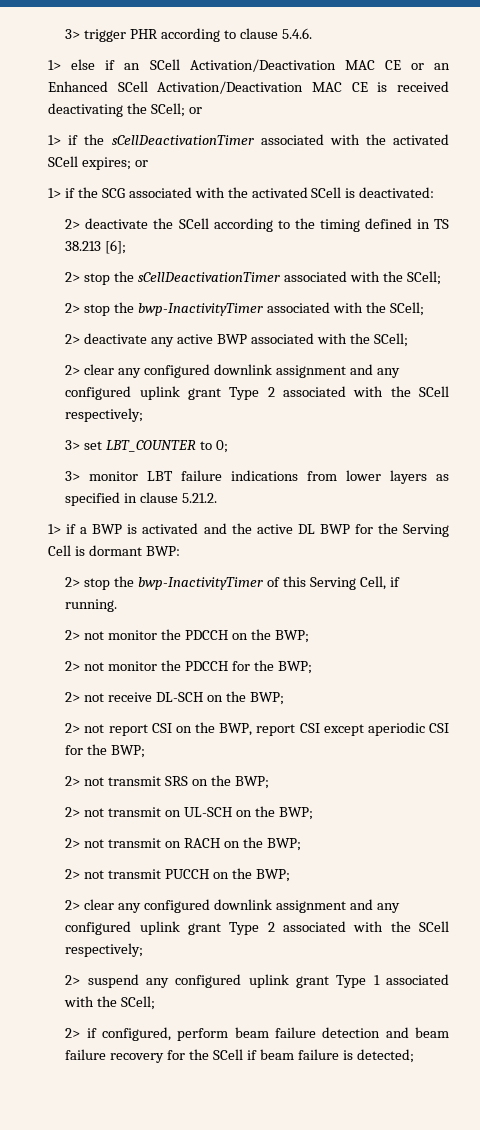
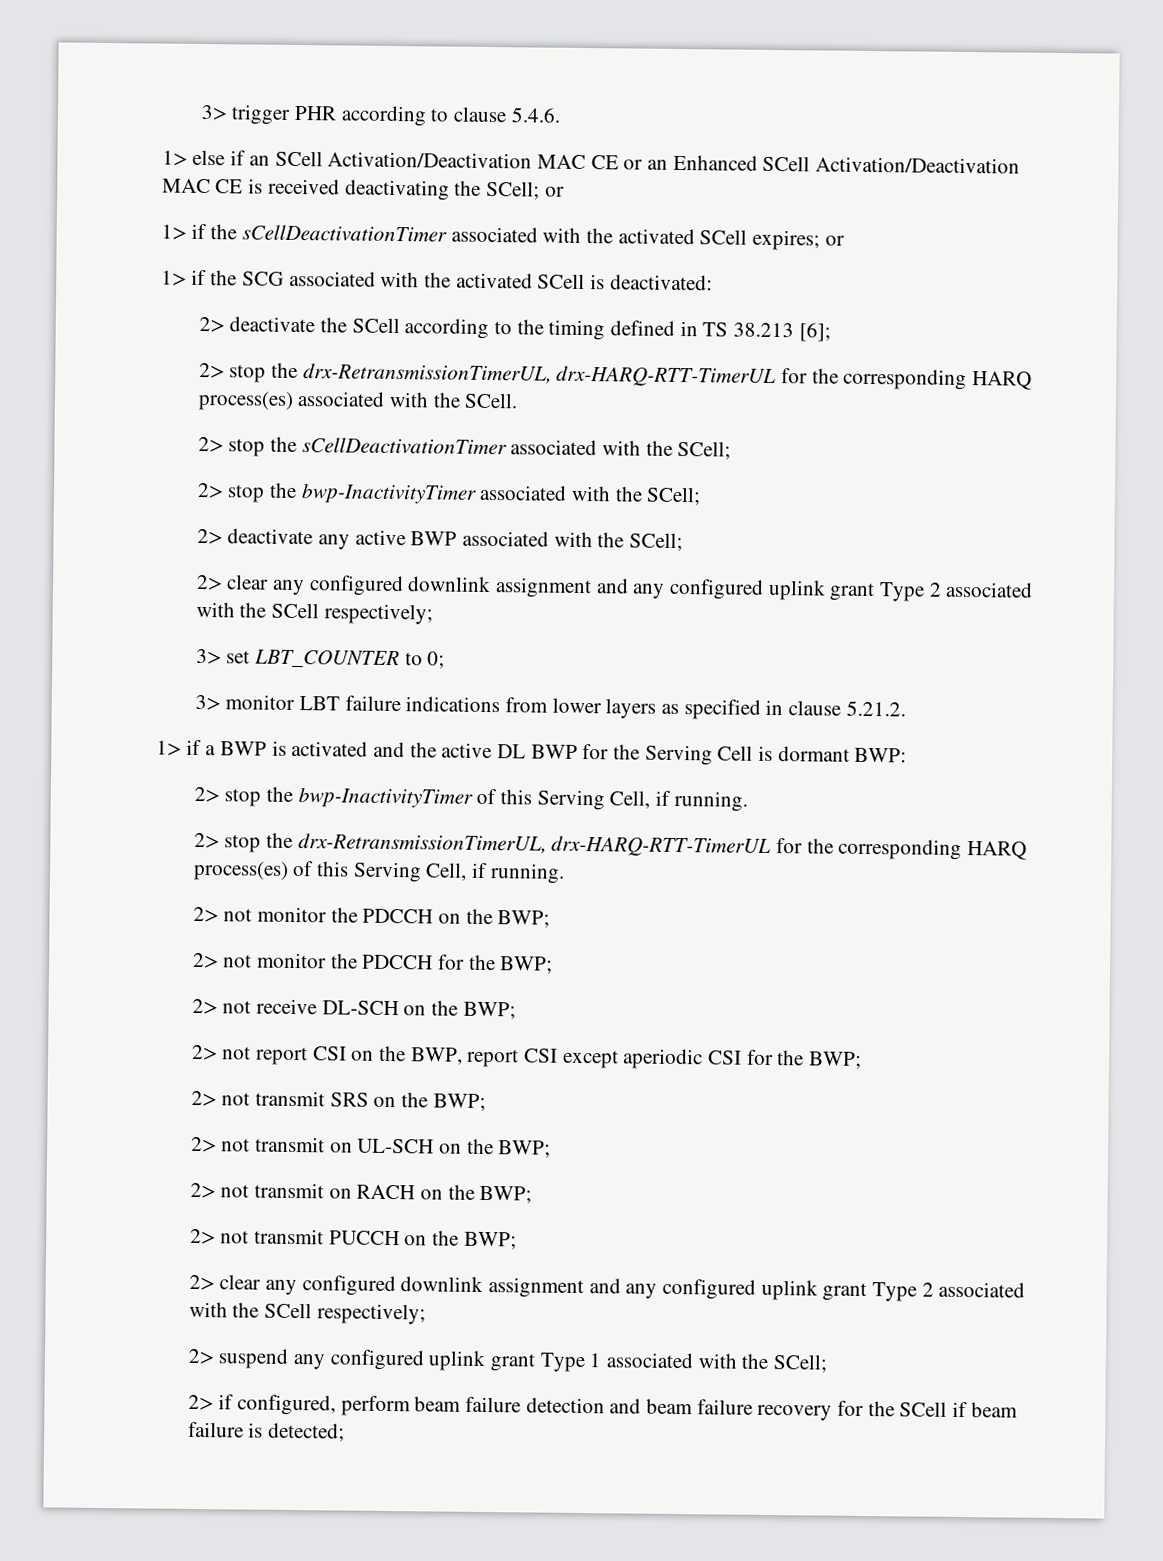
(127, 247) none -> [198,362,1032,391] [197,390,519,411] // 2> stop the drx-RetransmissionTimerUL, drx-HARQ-RTT-TimerUL for the corresponding HARQ process(es) associated with the SCell.
(118, 605) none -> [193,832,1027,860] [192,860,565,884] // 2> stop the drx-RetransmissionTimerUL, drx-HARQ-RTT-TimerUL for the corresponding HARQ process(es) of this Serving Cell, if running.

